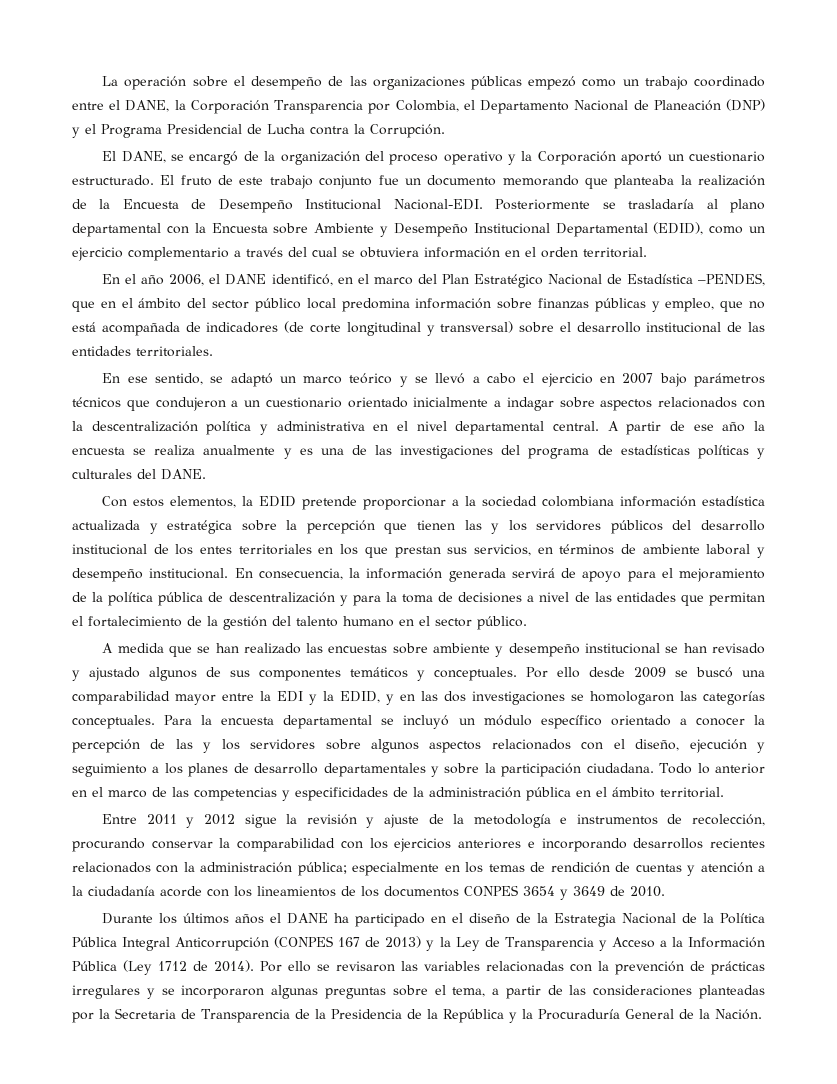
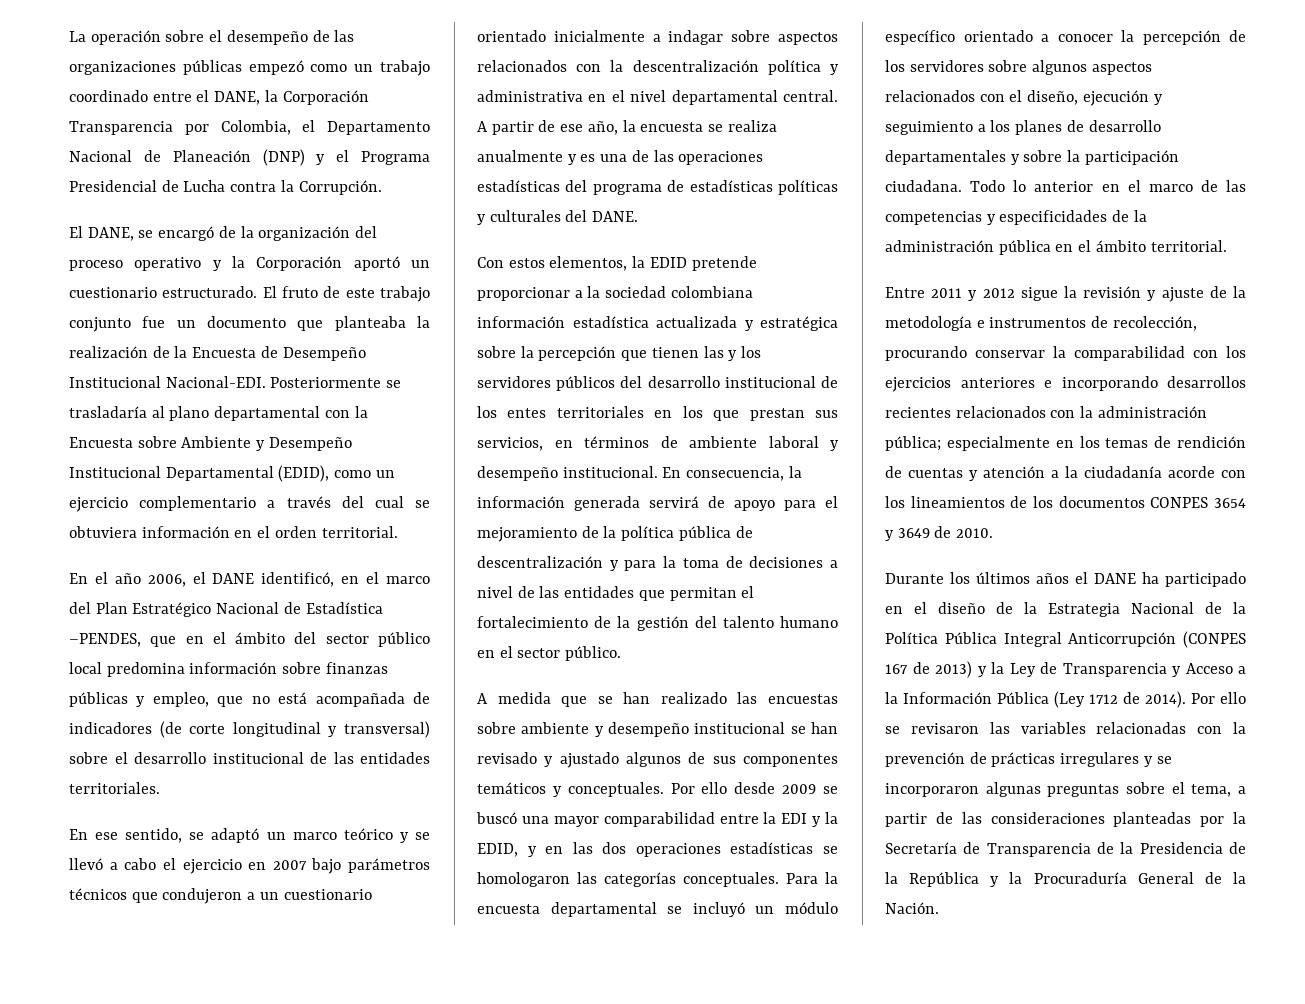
[502,175,579,186] memorando -> (286, 322) none
[722,422,746,432] año -> [587,121,618,135] año,
[400,445,494,459] investigaciones -> [678,151,764,165] [477,180,560,192] operaciones estadísticas
[72,691,216,705] comparabilidad mayor -> [553,812,715,827] mayor comparabilidad
[472,691,565,705] investigaciones -> [635,842,814,857] operaciones estadísticas
[175,739,212,753] las y -> (1246, 36) none
[115,1008,176,1019] Secretaria -> [885,842,957,854] Secretaría

